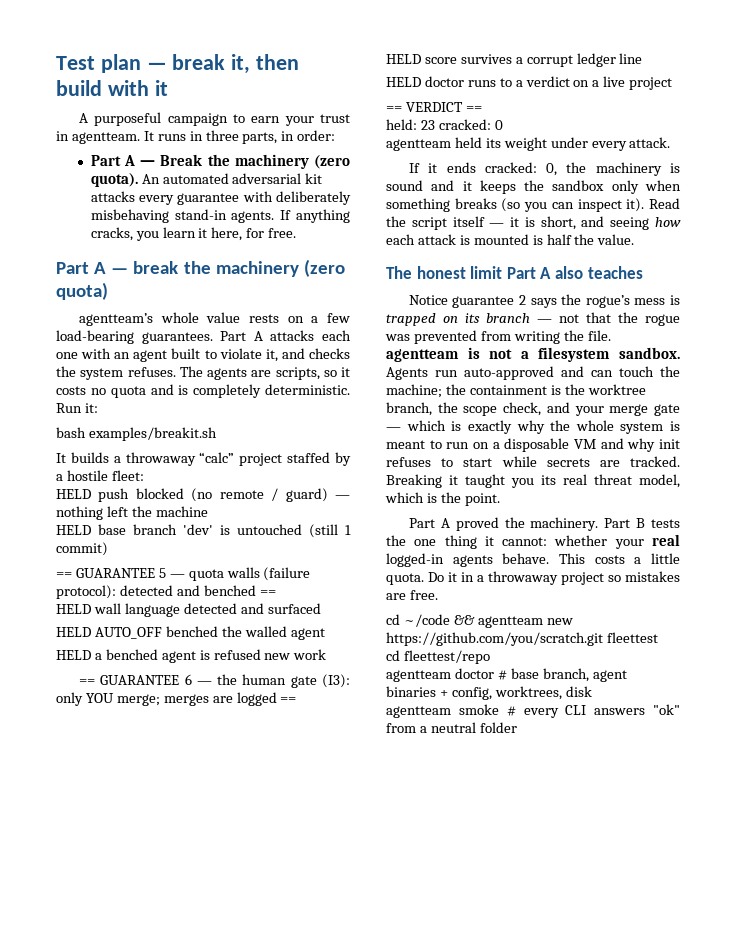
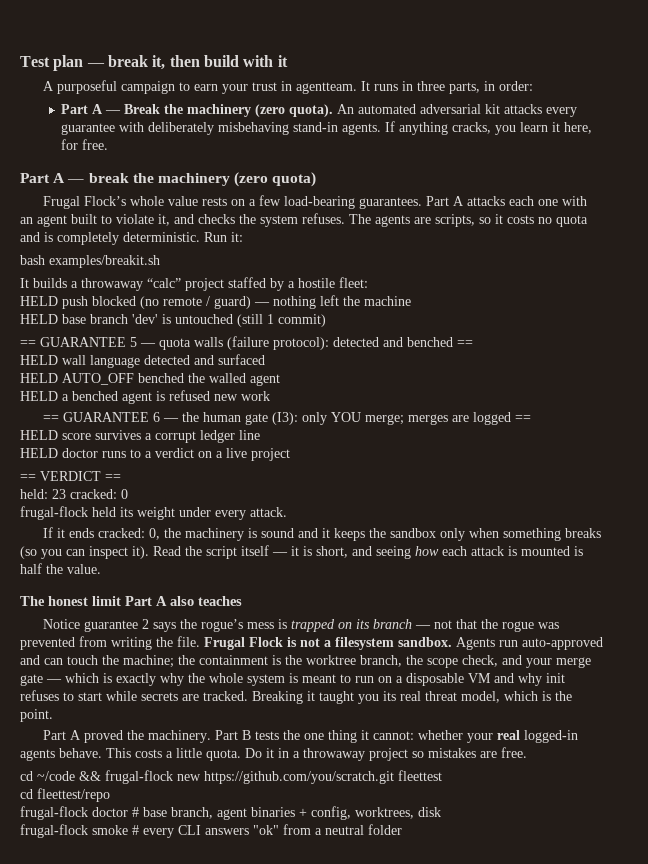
[78,313,153,326] agentteam’s -> [43,196,127,209] Frugal Flock’s
[386,139,451,151] agentteam -> [20,506,88,520] frugal-flock
[386,349,459,362] agentteam -> [204,637,283,650] Frugal Flock
[477,616,543,628] agentteam -> [105,770,173,784] frugal-flock
[386,670,451,682] agentteam -> [20,806,88,820] frugal-flock
[386,706,451,718] agentteam -> [20,824,88,838] frugal-flock

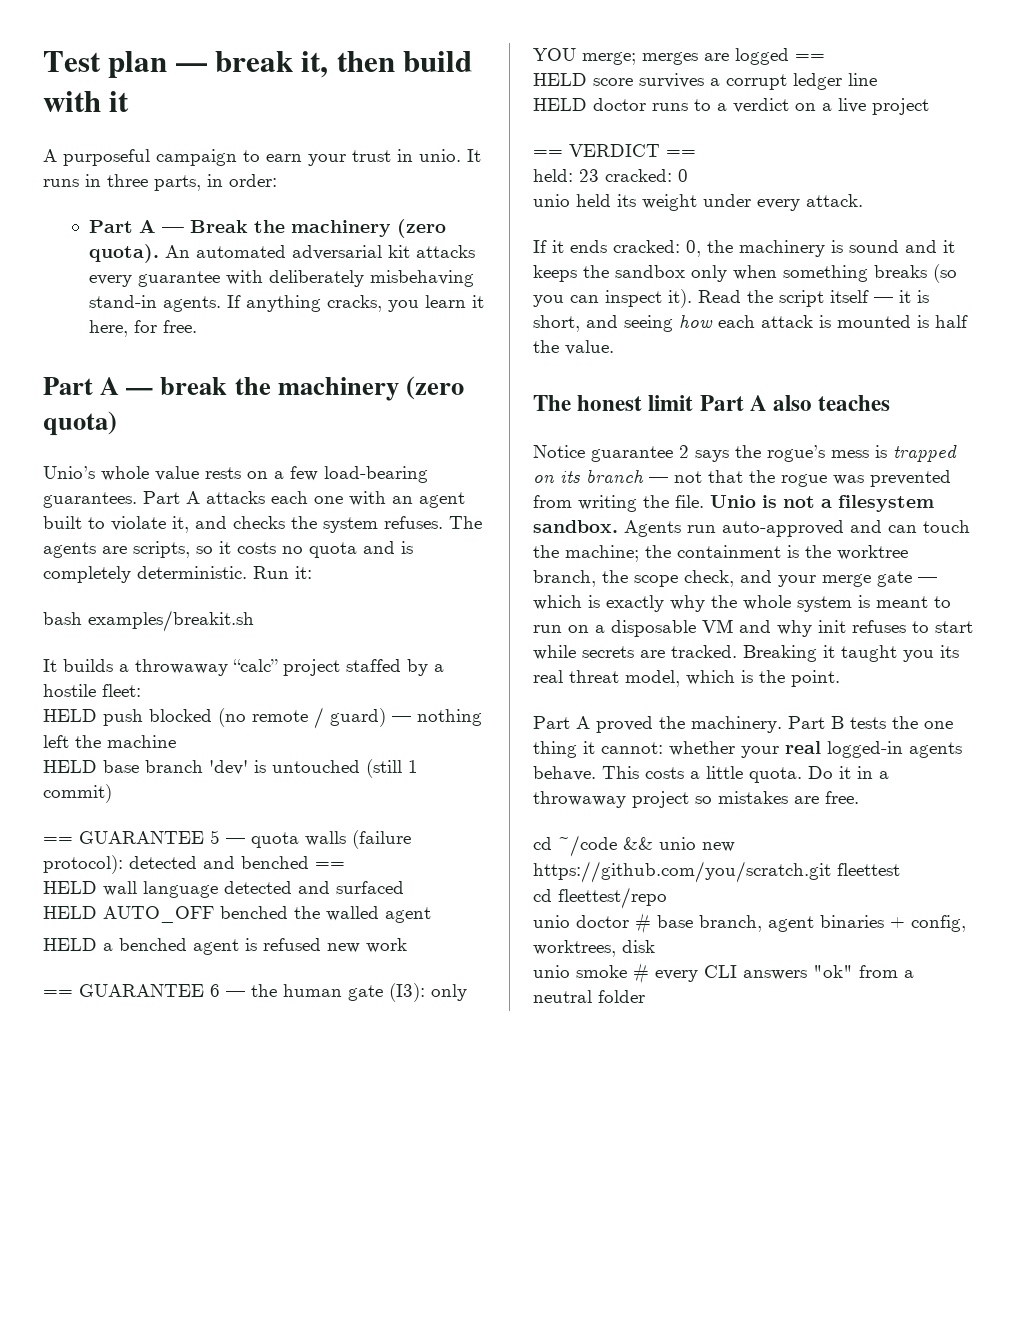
[296,82,358,94] agentteam. -> [419,149,461,162] unio.
[43,196,127,209] Frugal Flock’s -> [43,466,95,479] Unio’s
[20,506,88,520] frugal-flock -> [533,194,570,207] unio
[204,637,283,650] Frugal Flock -> [710,495,756,508] Unio
[105,770,173,784] frugal-flock -> [659,837,696,850] unio
[20,806,88,820] frugal-flock -> [533,915,570,928] unio
[20,824,88,838] frugal-flock -> [533,965,570,978] unio

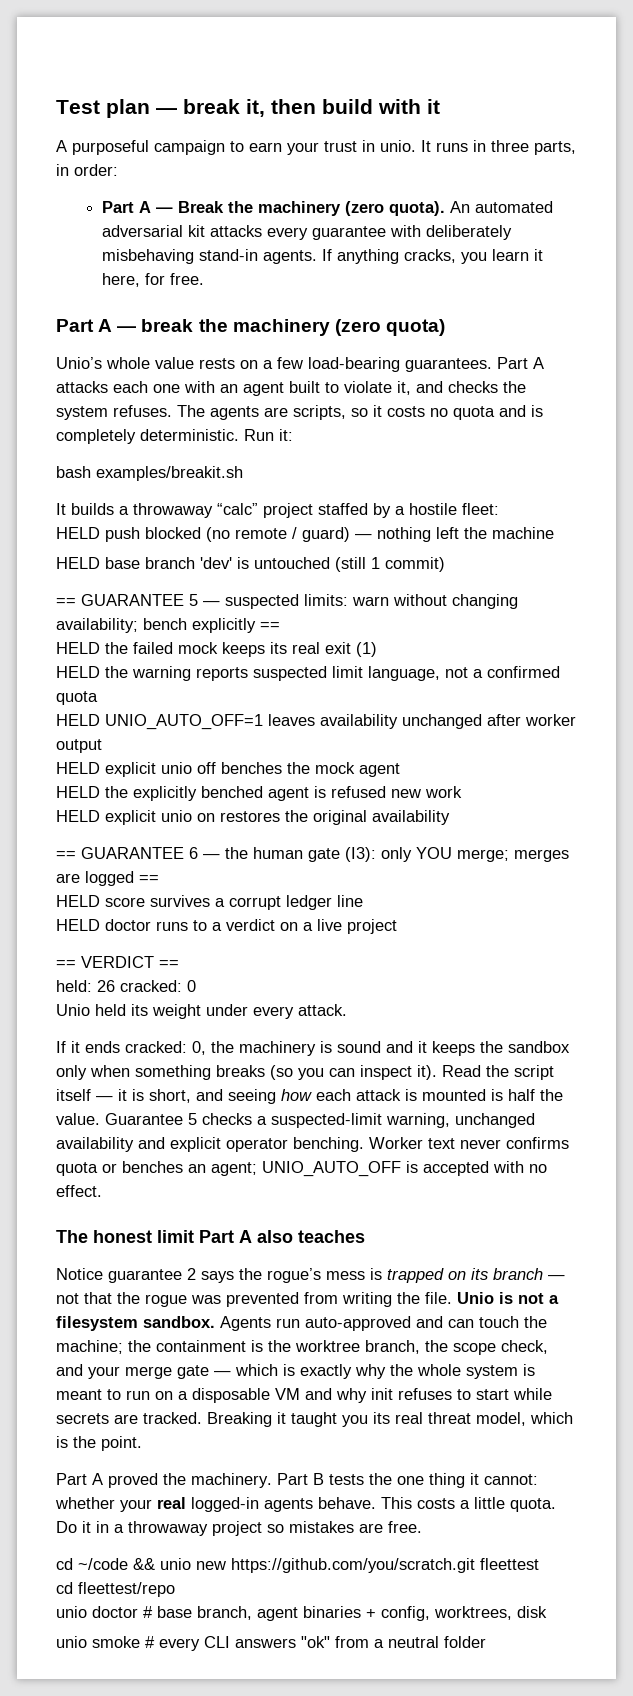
[251,830,411,849] [43,855,345,874] [43,881,404,898] [43,906,379,923] quota walls (failure protocol): detected and benched == // HELD wall language detected and surfaced // HELD AUTO_OFF benched the walled -> [225,594,518,609] [56,618,280,633] [56,642,377,657] [56,666,560,681] [56,691,98,705] [56,714,576,730] [56,739,102,753] [56,762,355,777] suspected limits: warn without changing availability; bench explicitly == // HELD the failed mock keeps its real exit (1) // HELD the warning reports suspected limit language, not a confirmed quota // HELD UNIO_AUTO_OFF=1 leaves availability unchanged after worker output // HELD explicit unio off benches the mock
[103,943,113,951] a -> [105,786,197,801] the explicitly
(407, 945) none -> [56,810,450,825] // HELD explicit unio on restores the original availability
[579,169,599,182] 23 -> [97,980,115,992] 26
[533,194,570,207] unio -> [56,1004,90,1016] Unio
(614, 347) none -> [105,1113,535,1128] [56,1137,569,1152] [56,1161,547,1177] [56,1185,102,1197] Guarantee 5 checks a suspected-limit warning, unchanged availability and explicit operator benching. Worker text never confirms quota or benches an agent; UNIO_AUTO_OFF is accepted with no effect.

